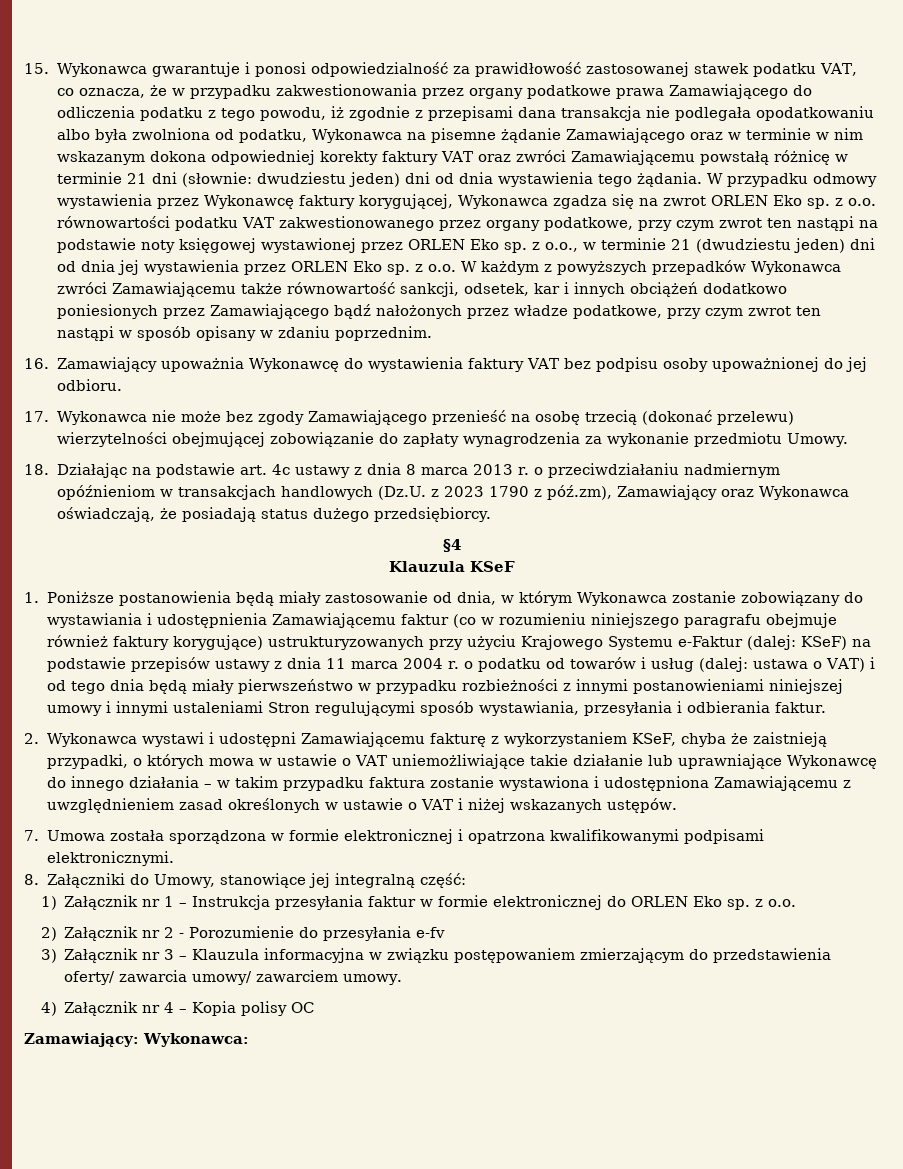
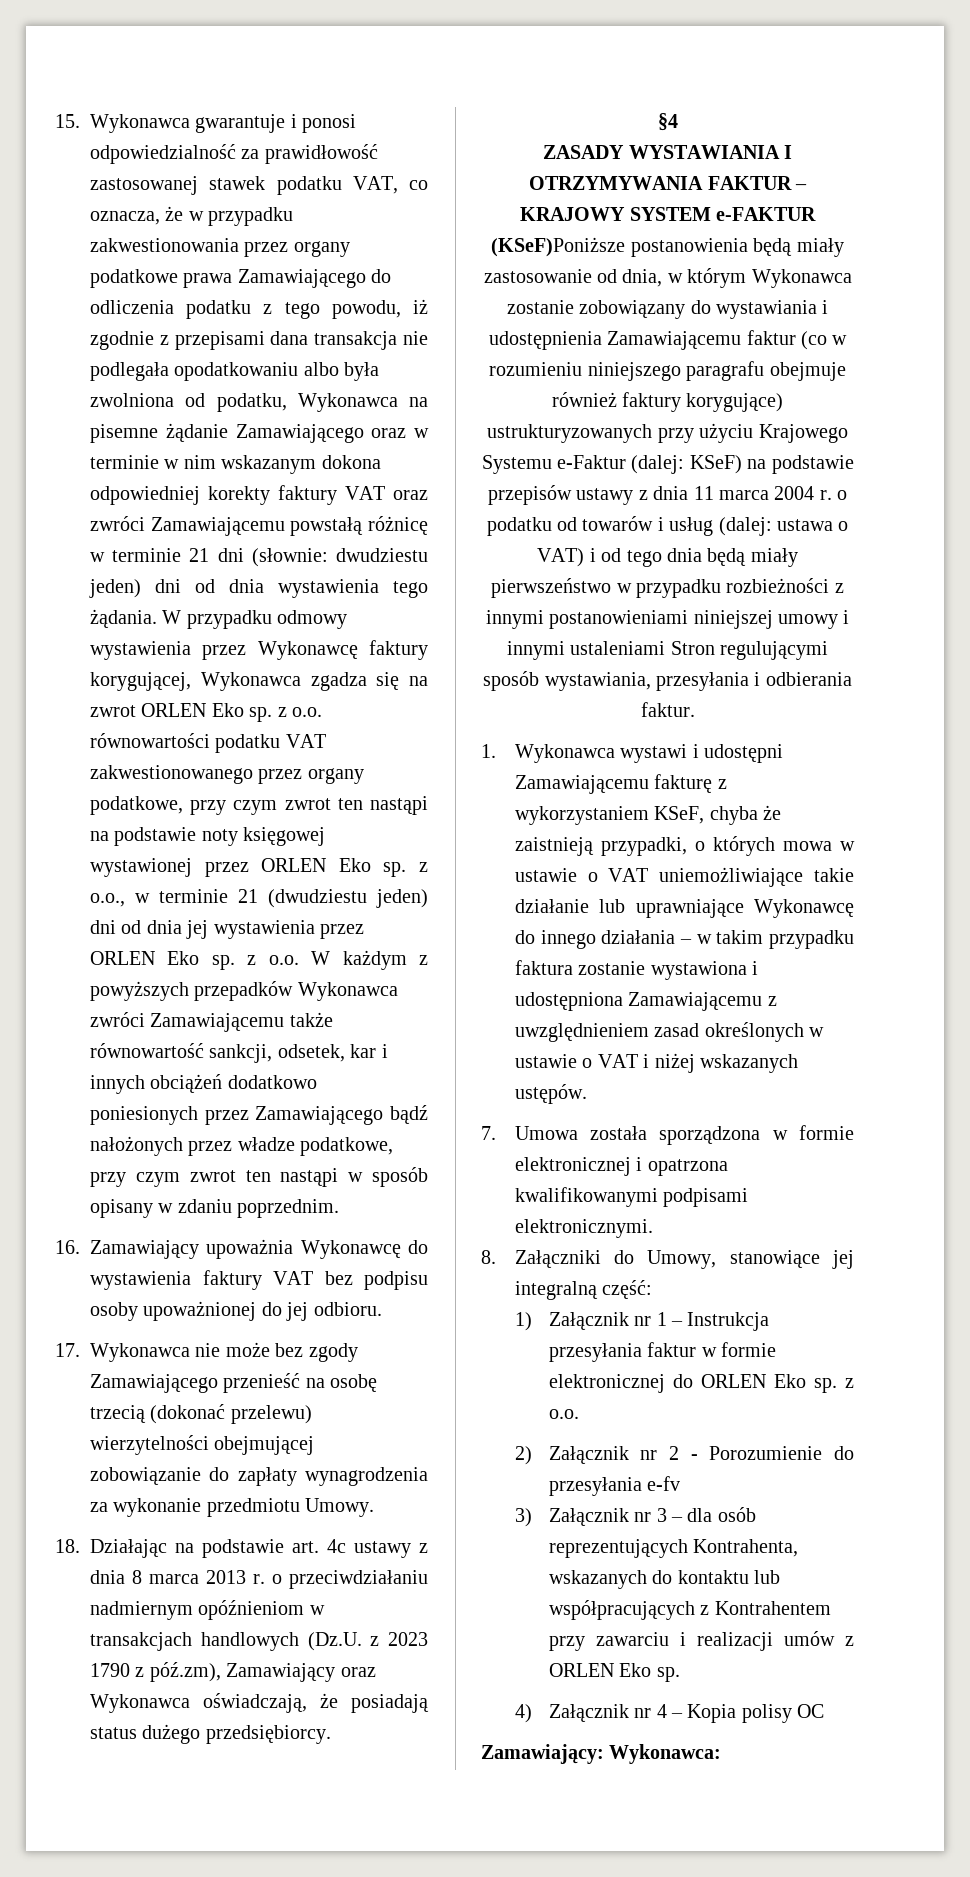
[388,561,515,572] [24,591,114,603] Klauzula KSeF // 1. Poniższe -> [543,145,792,159] [529,176,807,190] [520,207,816,221] [491,237,626,257] ZASADY WYSTAWIANIA I OTRZYMYWANIA FAKTUR – KRAJOWY SYSTEM e-FAKTUR (KSeF)Poniższe
[24,733,39,744] 2. -> [481,744,496,758] 1.
[192,948,832,963] [64,970,403,985] Klauzula informacyjna w związku postępowaniem zmierzającym do przedstawienia oferty/ zawarcia umowy/ zawarciem umowy. -> [687,1507,756,1522] [548,1539,799,1558] [548,1570,781,1589] [548,1600,831,1620] [548,1631,854,1651] [548,1663,680,1682] dla osób reprezentujących Kontrahenta, wskazanych do kontaktu lub współpracujących z Kontrahentem przy zawarciu i realizacji umów z ORLEN Eko sp.

